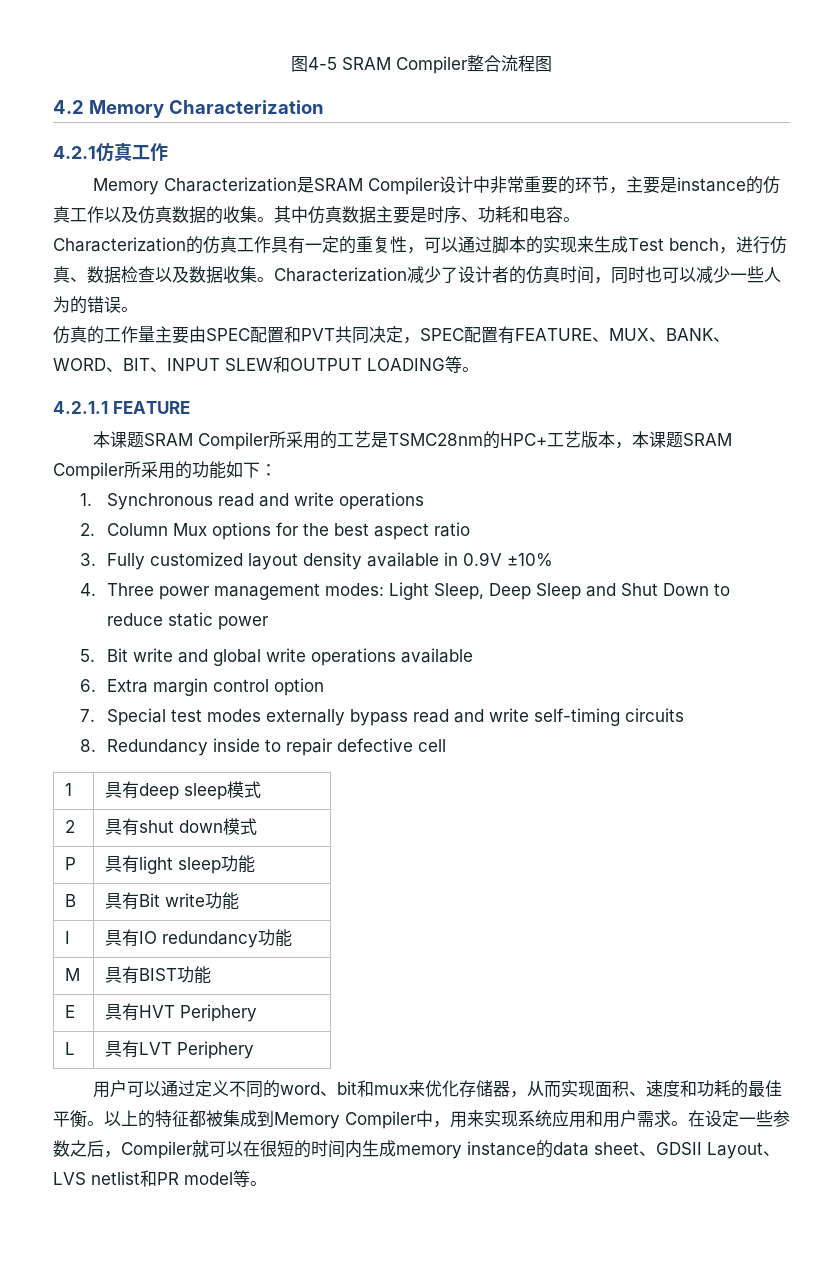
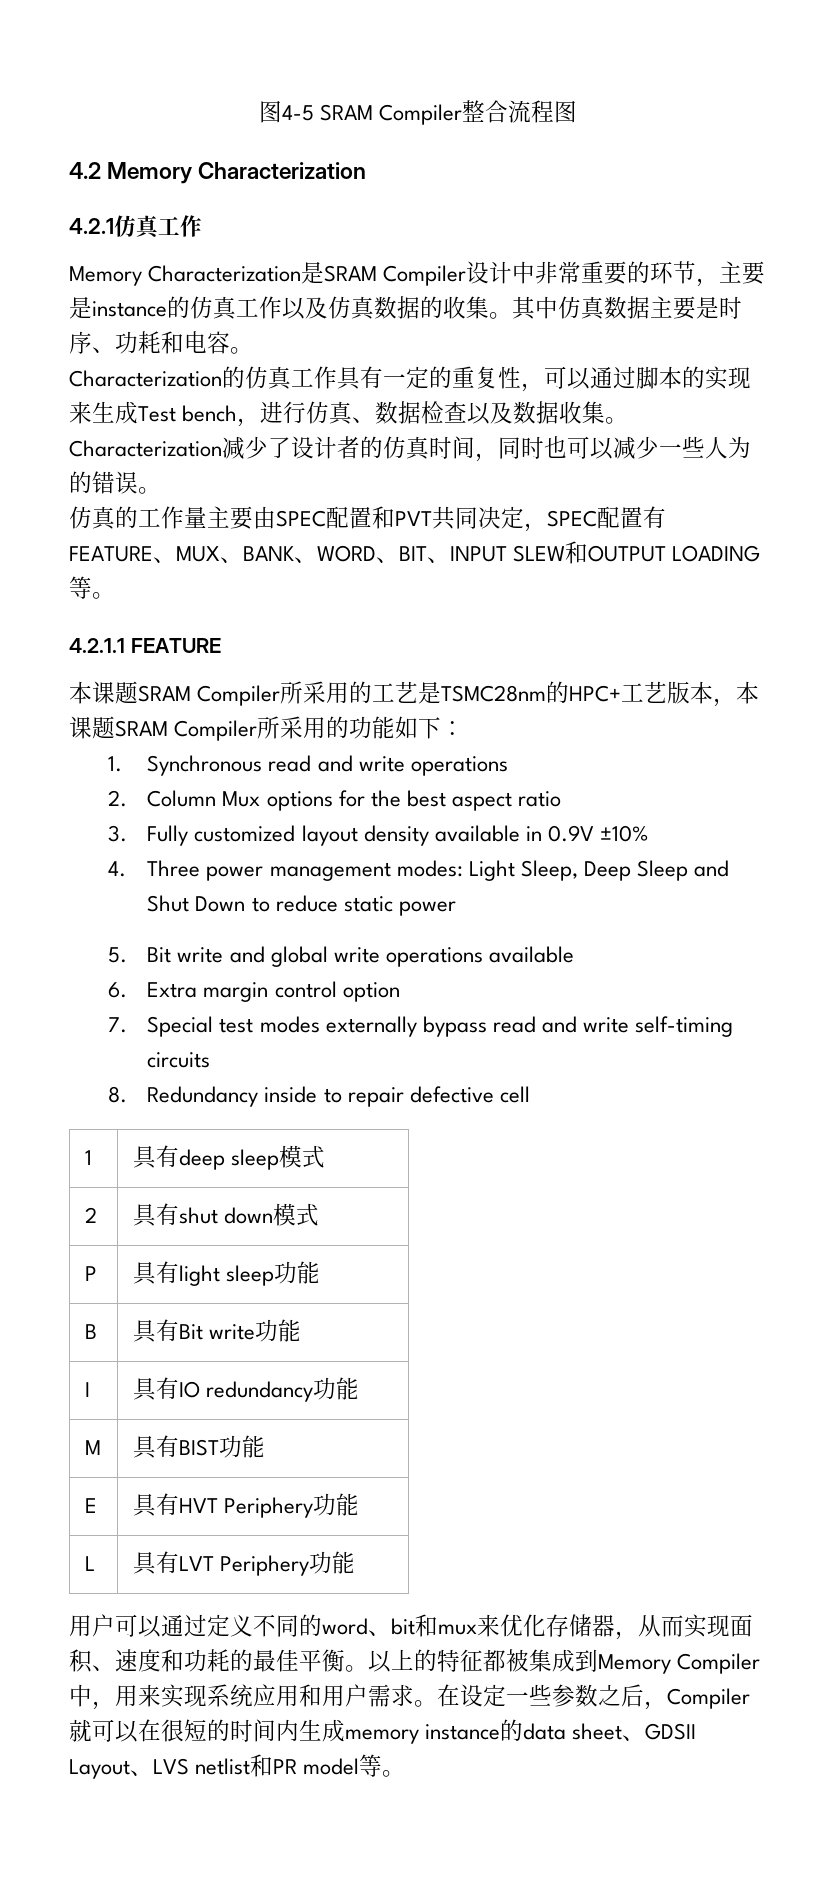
(258, 1013) none -> [312,1493,359,1516] 功能
(255, 1050) none -> [308,1551,355,1574] 功能

